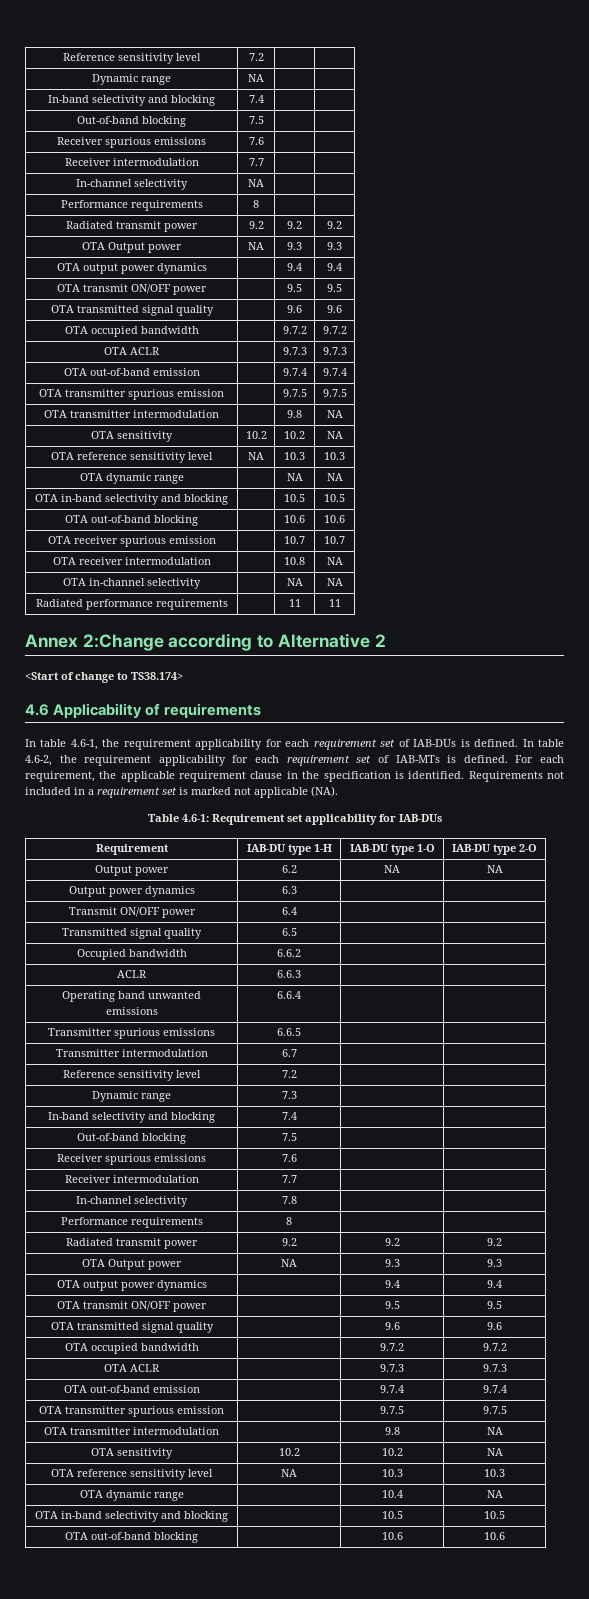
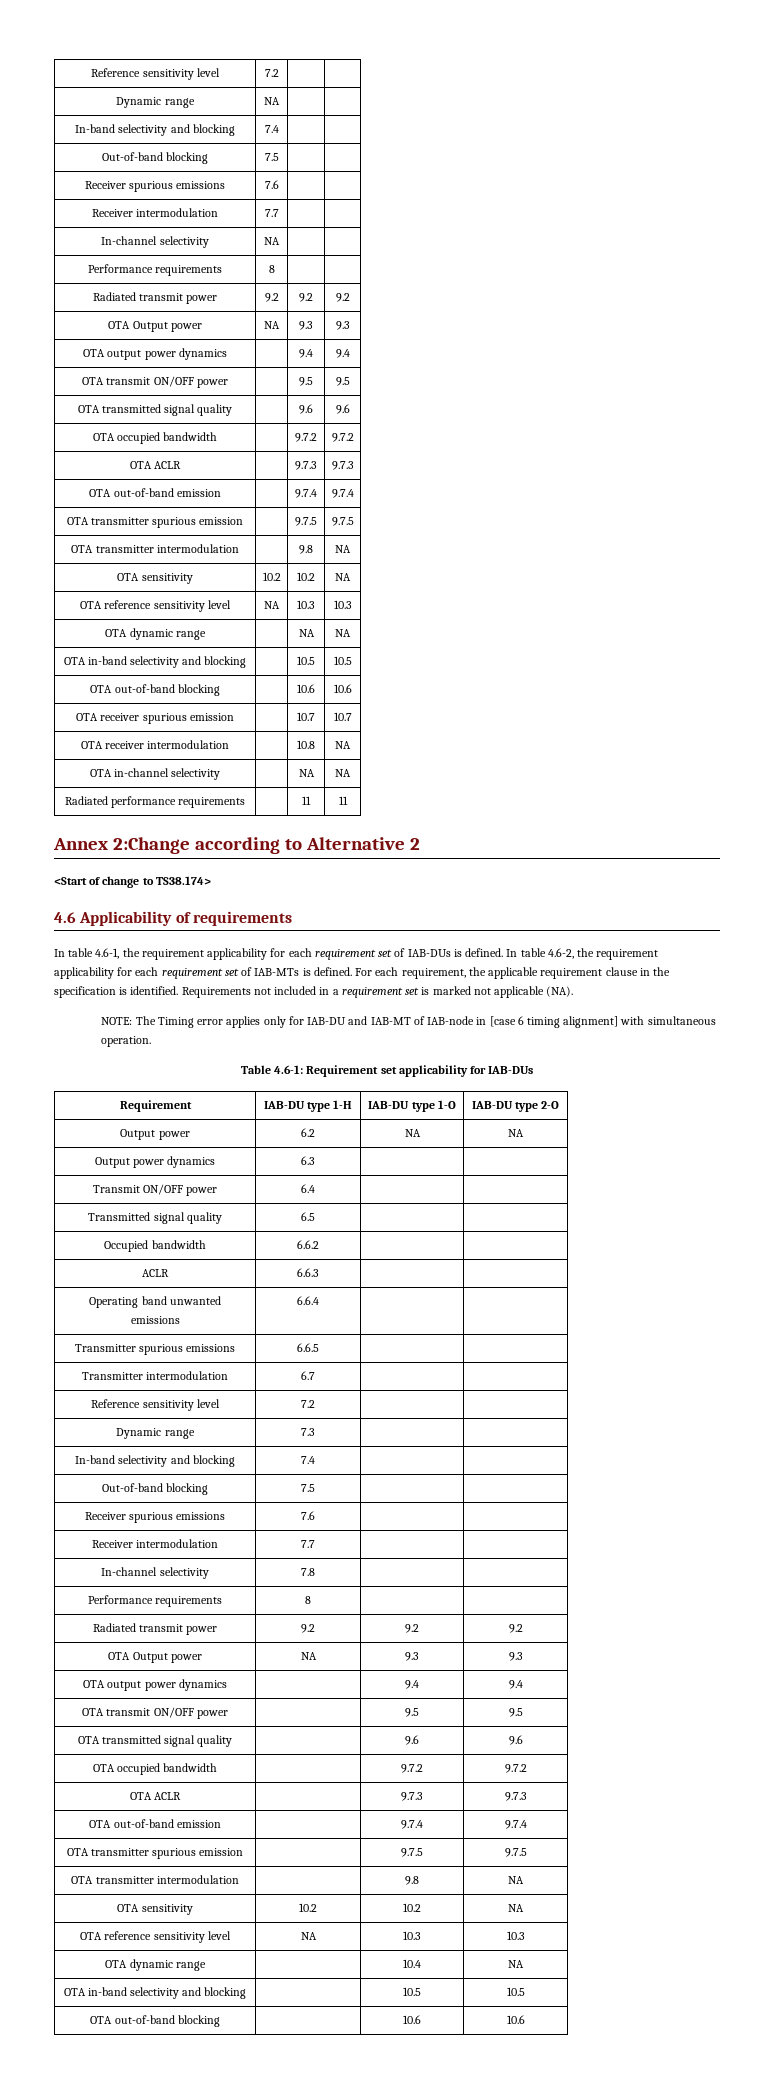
(338, 791) none -> [101,1016,716,1028] [101,1036,152,1047] // NOTE: The Timing error applies only for IAB-DU and IAB-MT of IAB-node in [case 6 timing alignment] with simultaneous operation.

